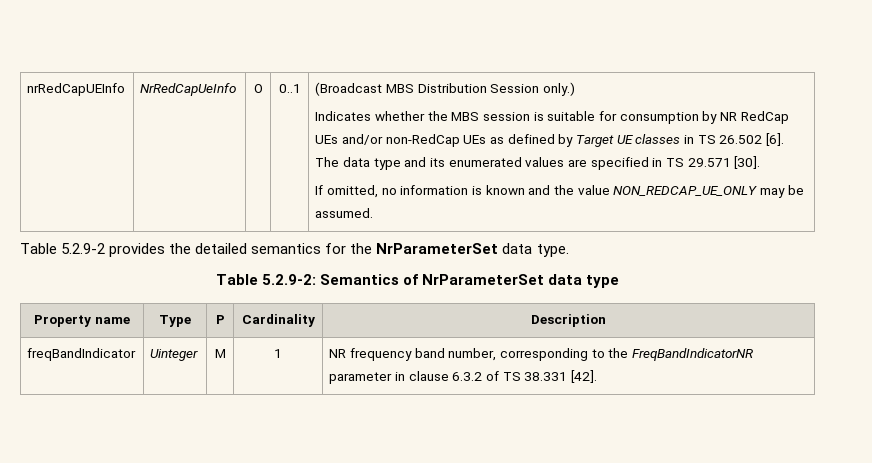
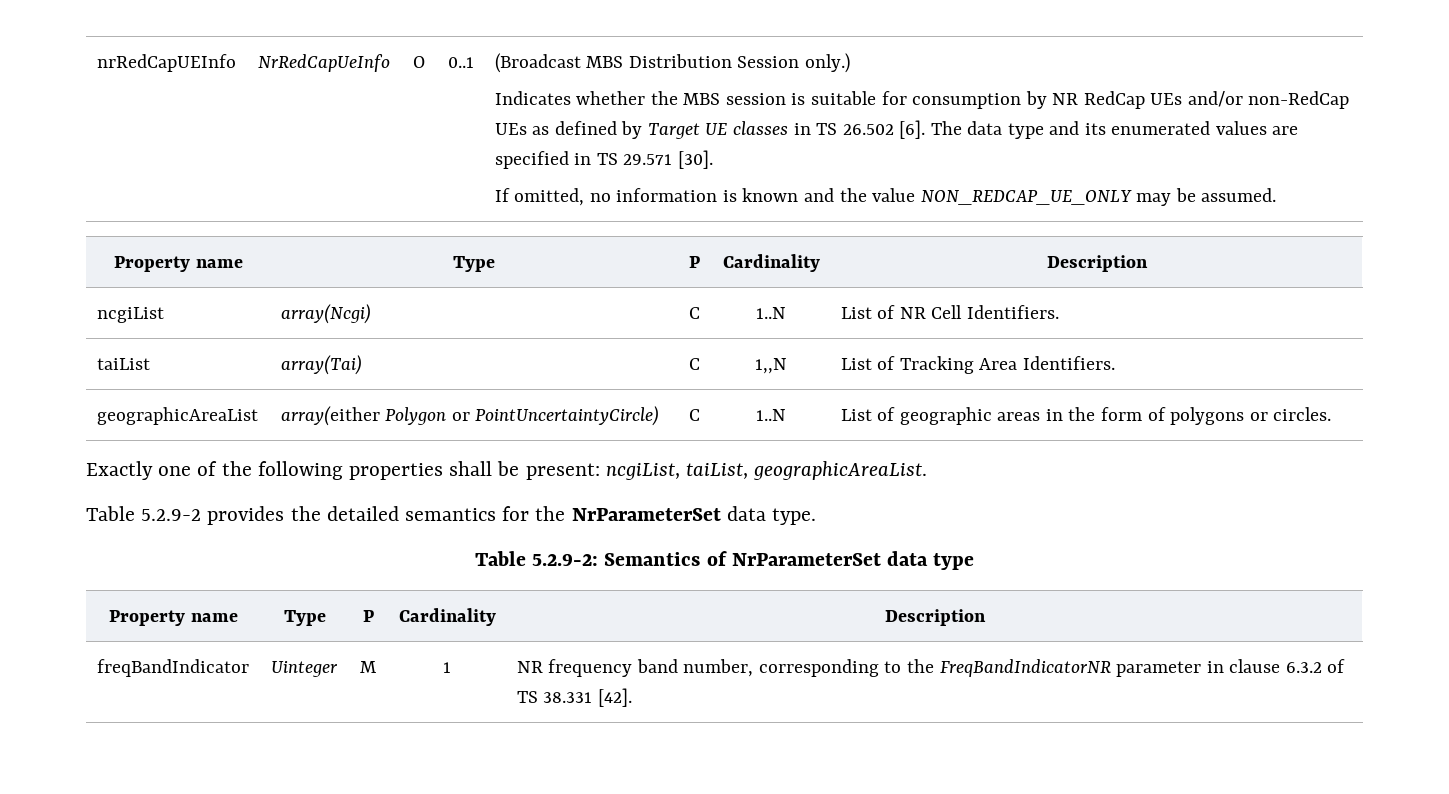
(374, 213) none -> [114,256,243,272] [453,256,495,272] [689,256,700,268] [722,254,820,272] [1046,255,1148,272] [96,307,164,323] [280,304,371,324] [689,307,700,319] [756,307,786,319] [840,305,1059,319] [96,358,150,370] [280,355,362,375] [689,358,700,370] [755,358,787,374] [840,356,1115,374] [96,407,258,425] [280,406,660,426] [689,409,700,421] [756,409,786,421] [840,407,1332,425] [86,461,928,480] // Property name | Type | P | Cardinality | Description // ncgiList | array(Ncgi) | C | 1..N | List of NR Cell Identifiers. // taiList | array(Tai) | C | 1,,N | List of Tracking Area Identifiers. // geographicAreaList | array(either Polygon or PointUncertaintyCircle) | C | 1..N | List of geographic areas in the form of polygons or circles. // Exactly one of the following properties shall be present: ncgiList, taiList, geographicAreaList.

